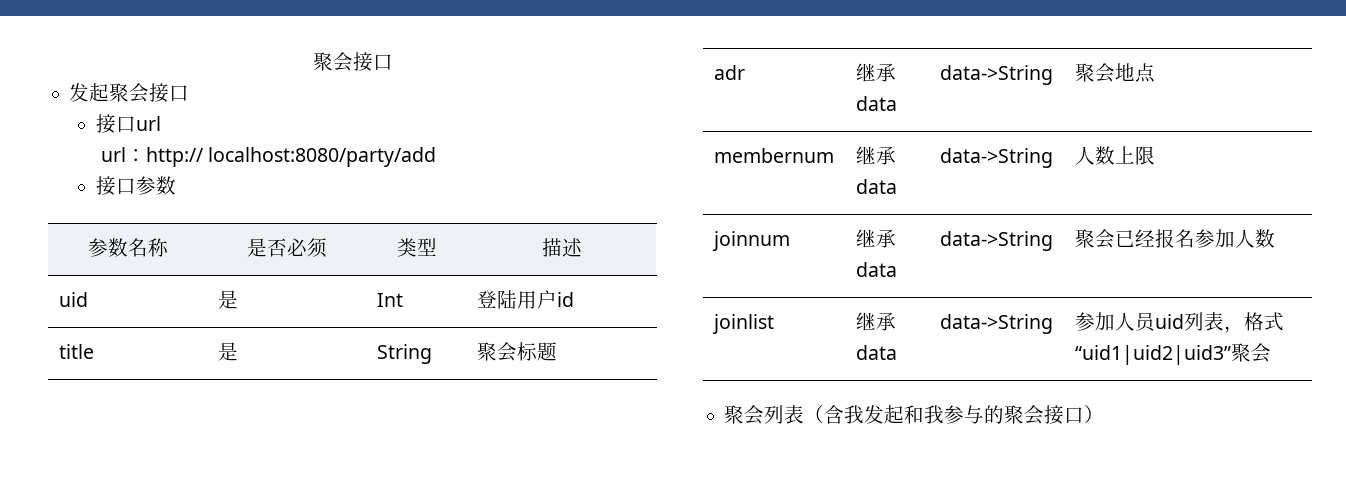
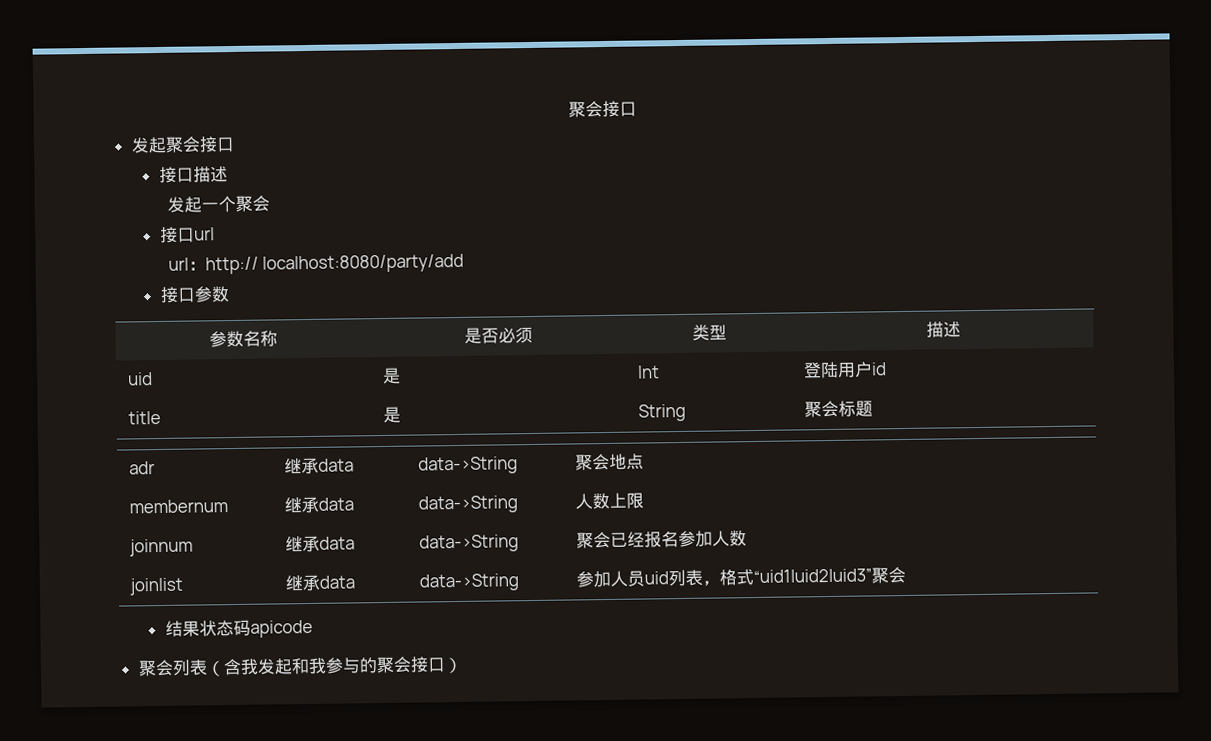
(190, 93) none -> [158,166,228,183] [166,195,270,213] // 接口描述 // 发起一个聚会
(1271, 353) none -> [164,619,313,638] // 结果状态码apicode

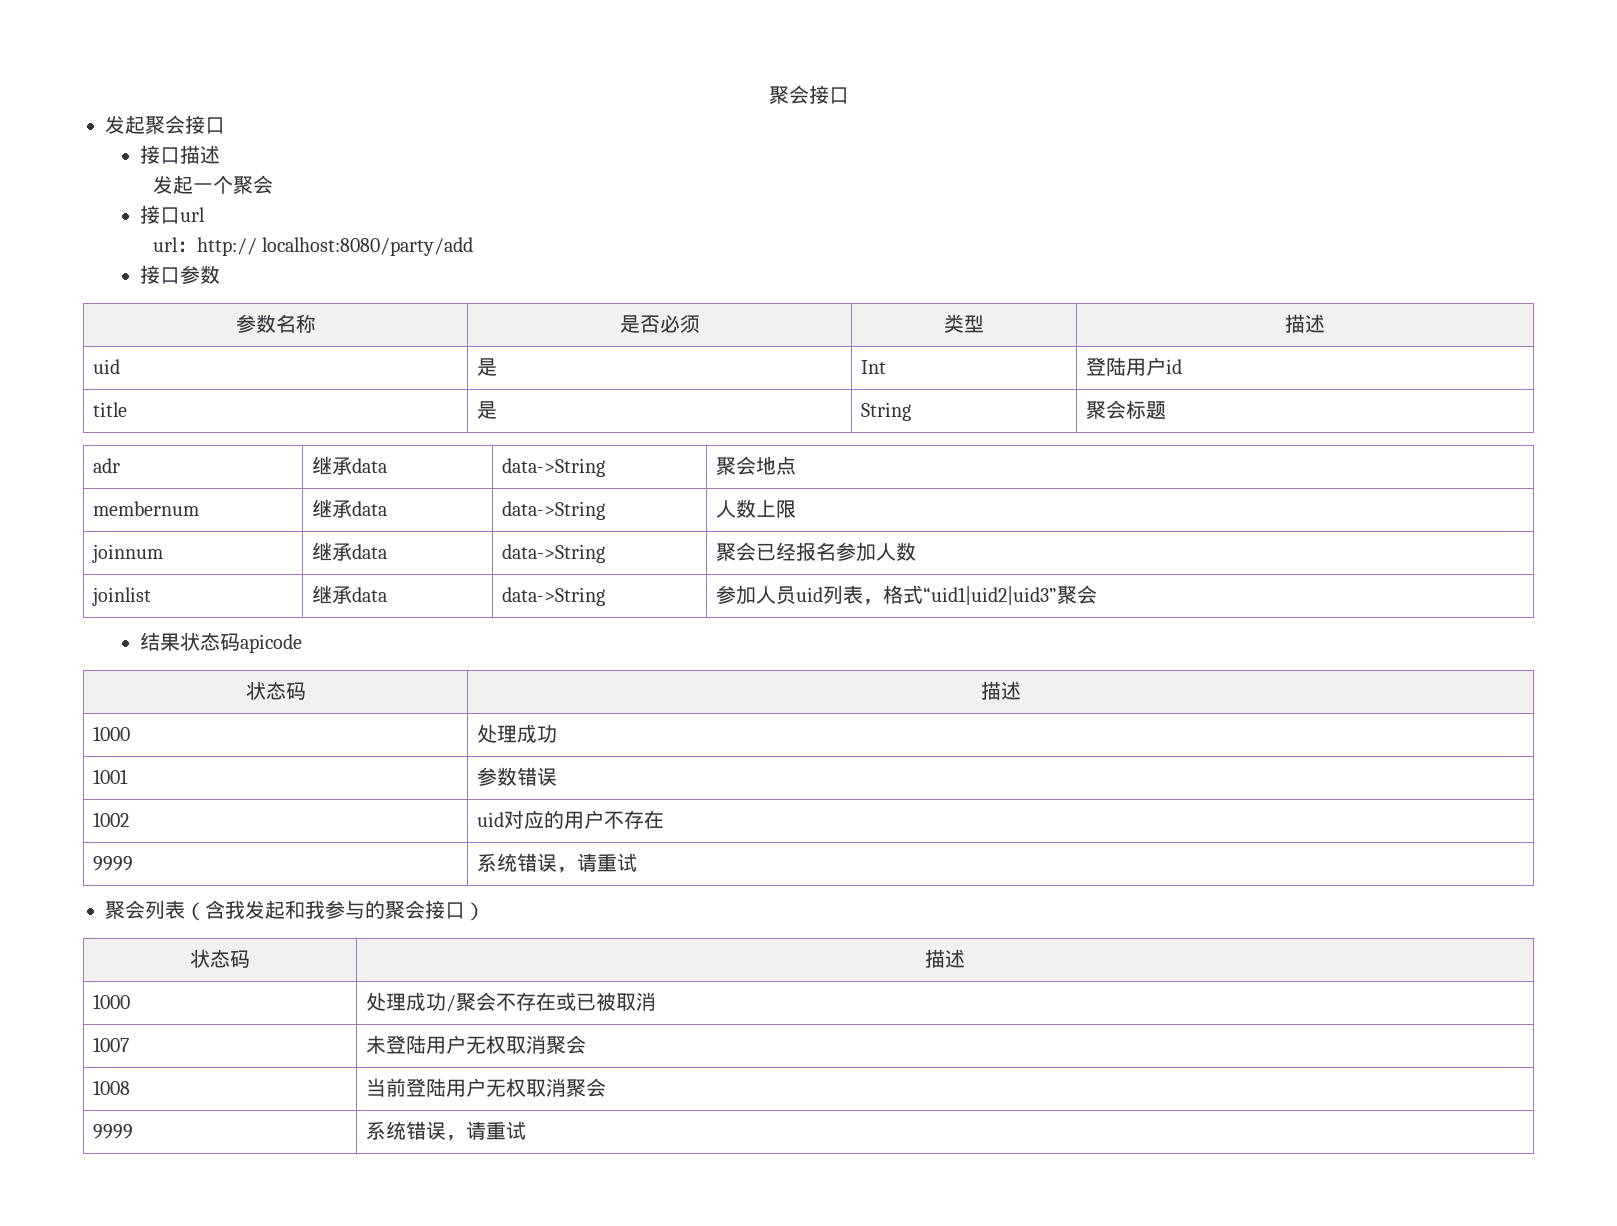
(313, 628) none -> [245,681,306,700] [980,681,1021,700] [93,726,131,741] [477,724,558,743] [93,769,129,784] [477,767,558,786] [93,812,130,827] [477,810,665,829] [93,856,134,871] [477,853,638,873] // 状态码 | 描述 // 1000 | 处理成功 // 1001 | 参数错误 // 1002 | uid对应的用户不存在 // 9999 | 系统错误，请重试
(463, 665) none -> [190,949,250,968] [925,949,965,968] [93,994,131,1009] [366,992,657,1012] [93,1037,130,1052] [366,1035,587,1054] [93,1080,131,1095] [366,1078,607,1097] [93,1124,134,1139] [366,1121,527,1141] // 状态码 | 描述 // 1000 | 处理成功/聚会不存在或已被取消 // 1007 | 未登陆用户无权取消聚会 // 1008 | 当前登陆用户无权取消聚会 // 9999 | 系统错误，请重试

